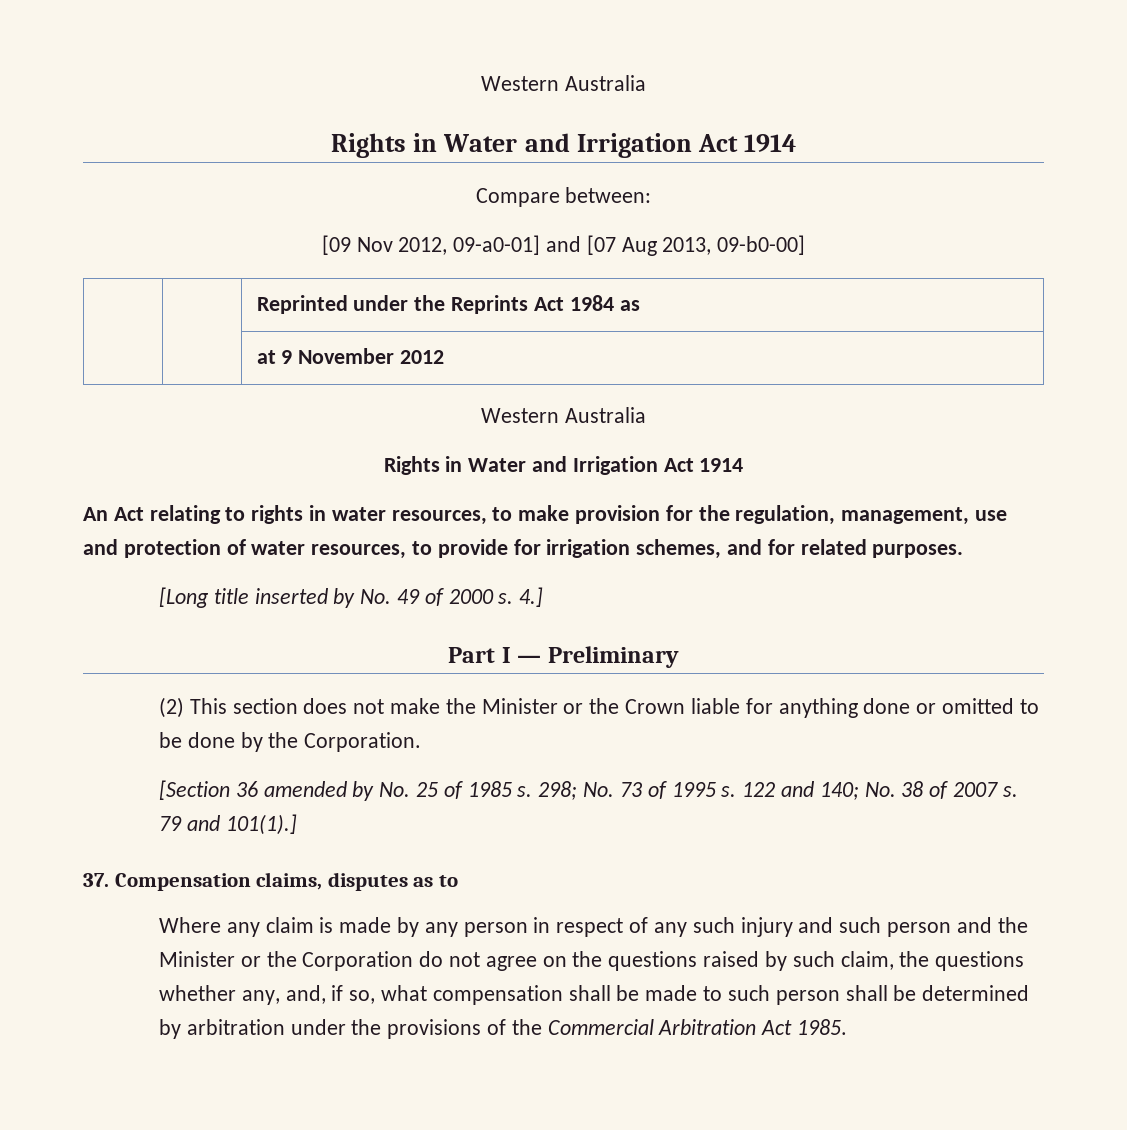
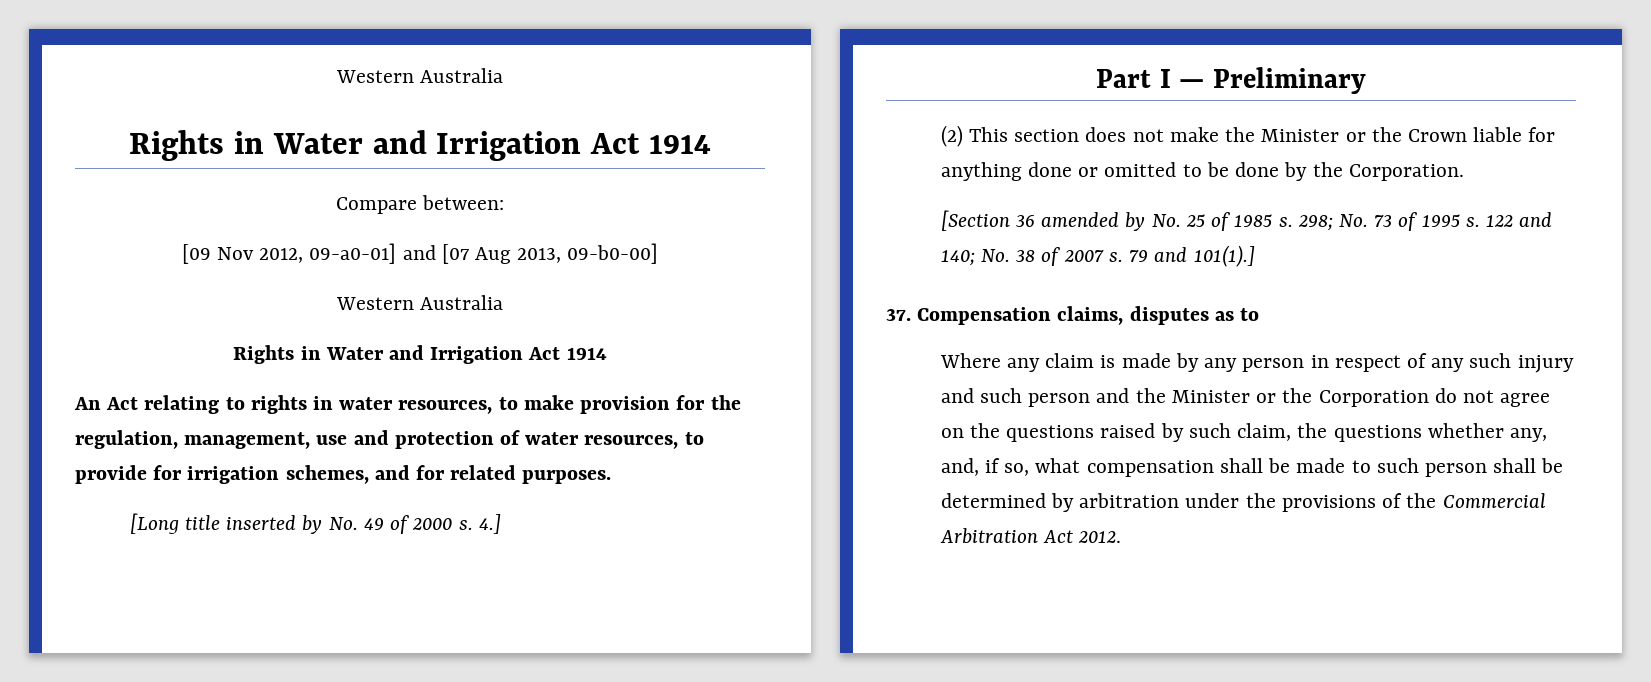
[256,295,640,314] [256,348,445,364] // | | Reprinted under the Reprints Act 1984 as // | | at 9 November 2012 -> (659, 253) none
[797,1019,848,1035] 1985. -> [1078,531,1122,543] 2012.

